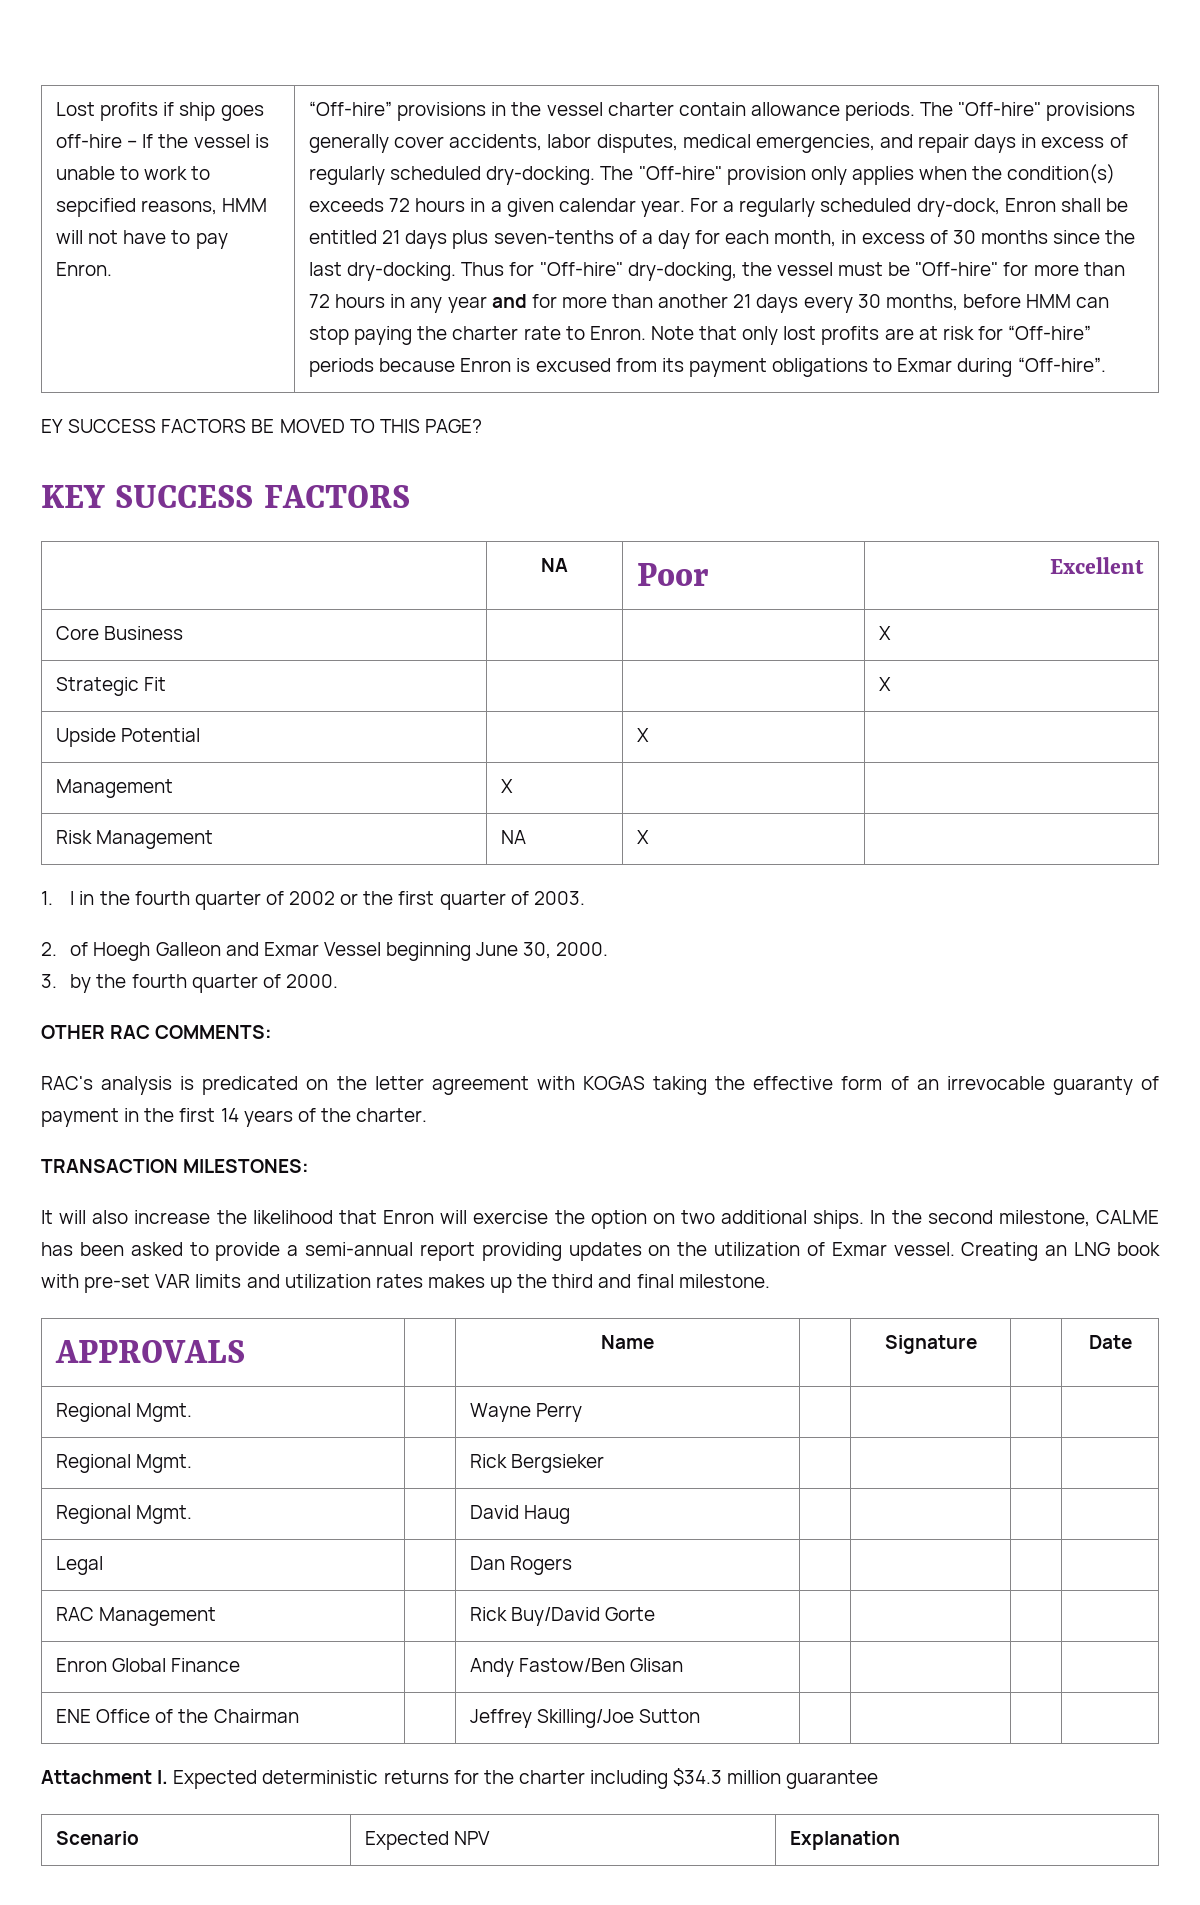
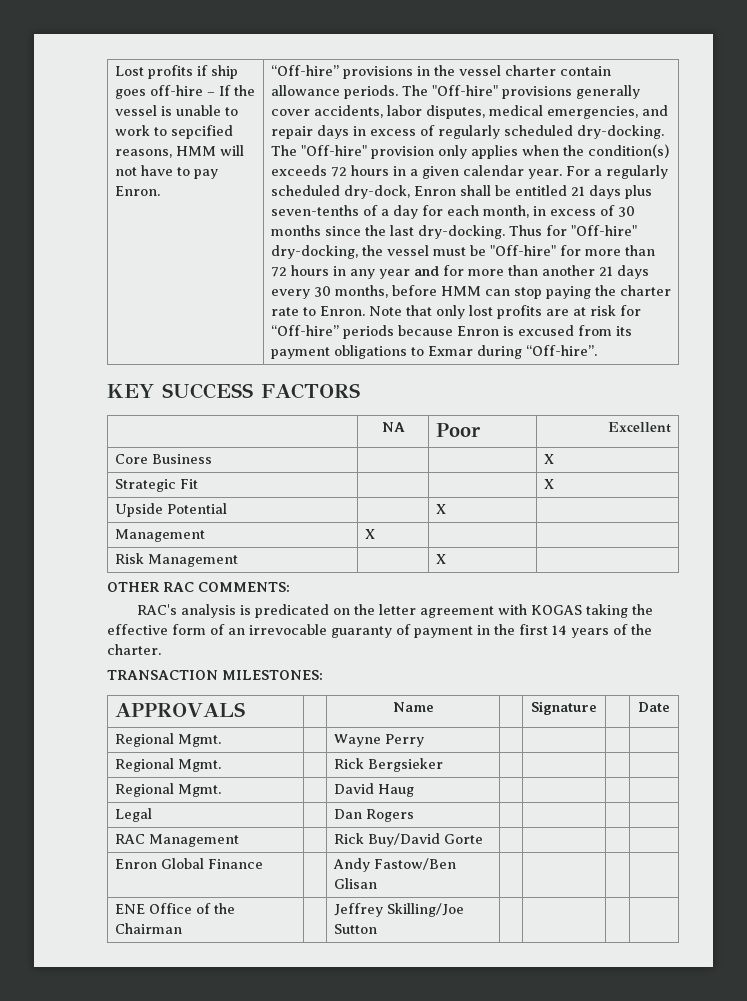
[41,419,482,433] // EY SUCCESS FACTORS BE MOVED TO THIS PAGE? -> (597, 350) none
[501,830,527,844] [637,830,650,844] [41,891,585,910] [41,942,609,961] [41,974,338,993] NA | X | // 1. l in the fourth quarter of 2002 or the first quarter of 2003. // 2. of Hoegh Galleon and Exmar Vessel beginning June 30, 2000. // 3. by the fourth quarter of 2000. -> [435,554,446,564] | X |
[41,1210,1159,1229] [41,1242,1161,1261] [41,1274,770,1293] // It will also increase the likelihood that Enron will exercise the option on two additional ships. In the second milestone, CALME has been asked to provide a semi-annual report providing updates on the utilization of Exmar vessel. Creating an LNG book with pre-set VAR limits and utilization rates makes up the third and final milestone. -> (323, 675) none
[41,1768,879,1789] [56,1831,140,1845] [365,1831,491,1850] [790,1831,901,1850] // Attachment I. Expected deterministic returns for the charter including $34.3 million guarantee // Scenario | Expected NPV | Explanation -> (377, 929) none

